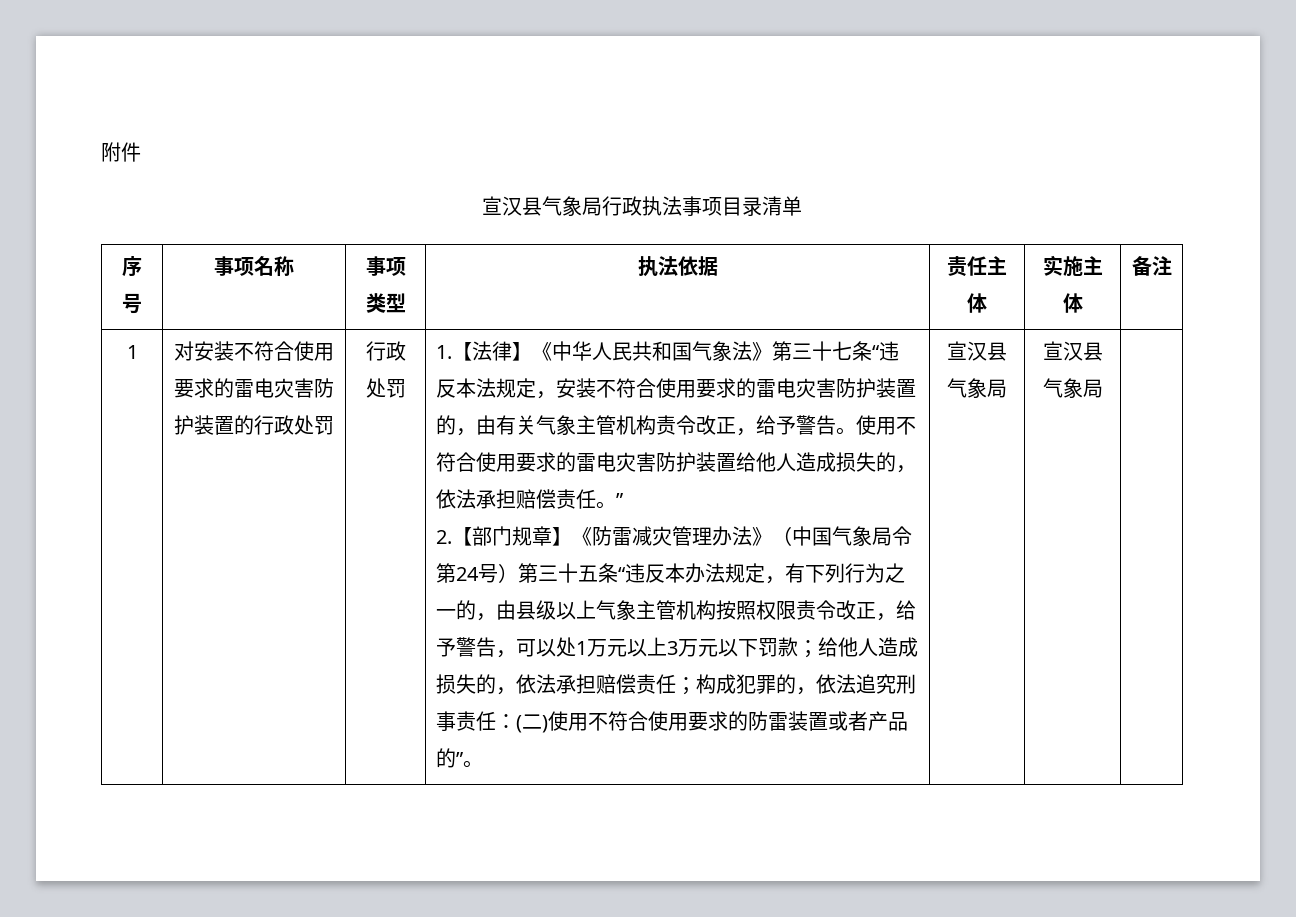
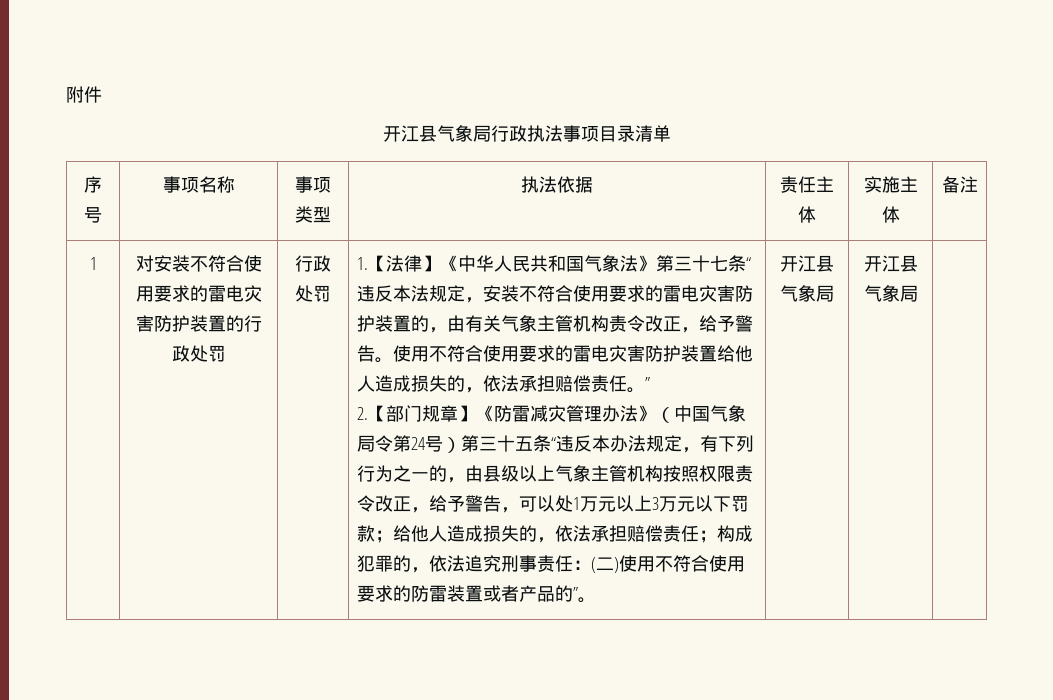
[482,196,522,216] 宣汉 -> [382,125,419,142] 开江
[947,341,1007,361] [947,378,1007,398] [1042,341,1083,361] 宣汉县气象局 | 宣汉 -> [780,255,835,272] [780,285,835,302] [863,255,900,272] 开江县气象局 | 开江

